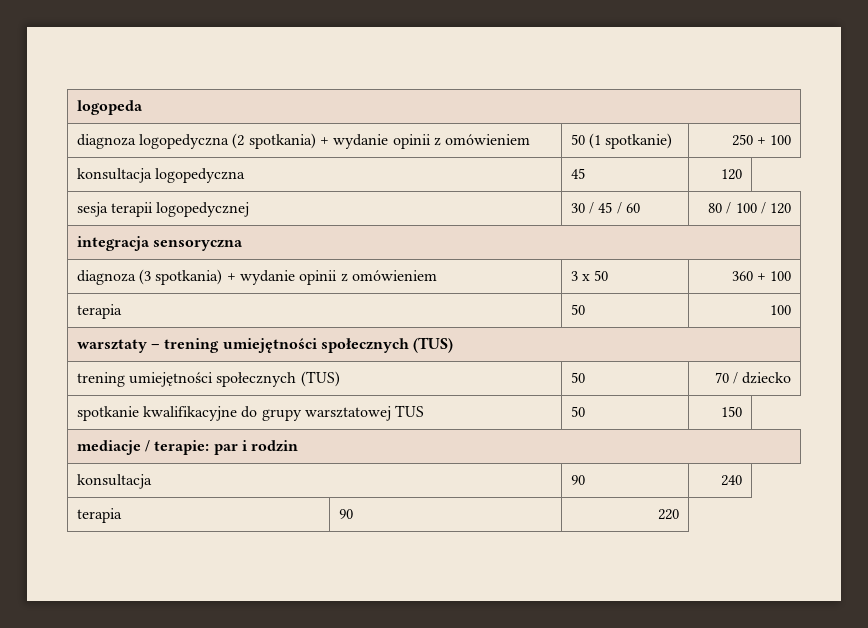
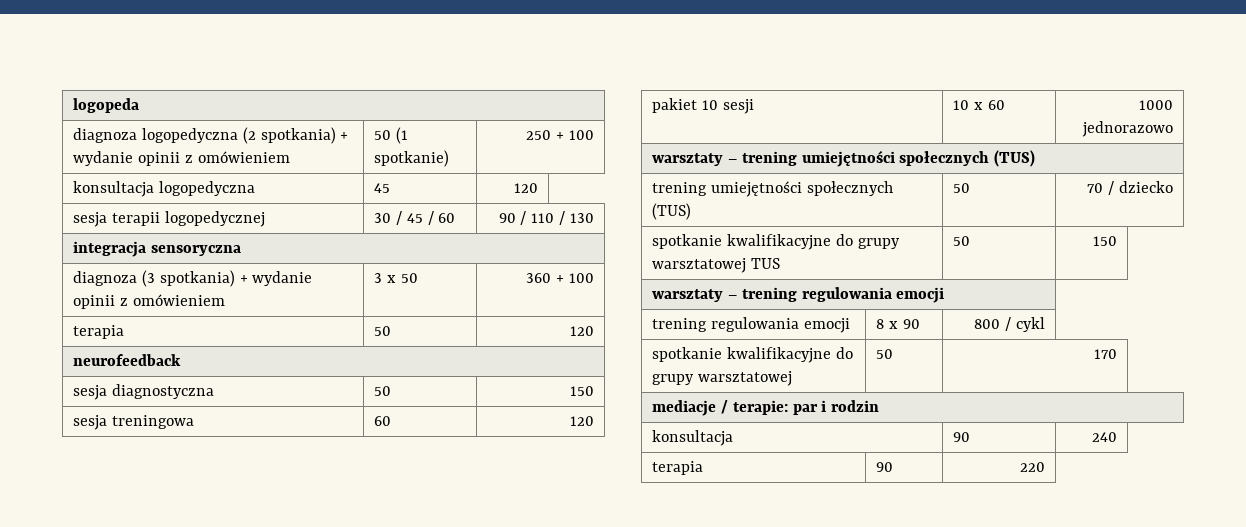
[708,202,792,214] 80 / 100 / 120 -> [498,211,594,225] 90 / 110 / 130
[770,305,792,315] 100 -> [569,326,594,336] [73,354,182,366] [73,384,215,400] [374,386,392,396] [569,386,594,396] [73,415,195,430] [374,416,392,426] [569,416,594,426] [652,98,754,114] [953,100,1005,110] [1138,100,1173,110] [1081,121,1173,137] 120 // neurofeedback // sesja diagnostyczna | 50 | 150 // sesja treningowa | 60 | 120 // pakiet 10 sesji | 10 x 60 | 1000 jednorazowo
(743, 411) none -> [652,287,945,303] [652,317,850,333] [876,319,920,329] [974,317,1045,332] [652,347,853,363] [652,371,793,386] [876,349,894,359] [1093,349,1117,359] // warsztaty – trening regulowania emocji // trening regulowania emocji | 8 x 90 | 800 / cykl // spotkanie kwalifikacyjne do grupy warsztatowej | 50 | 170

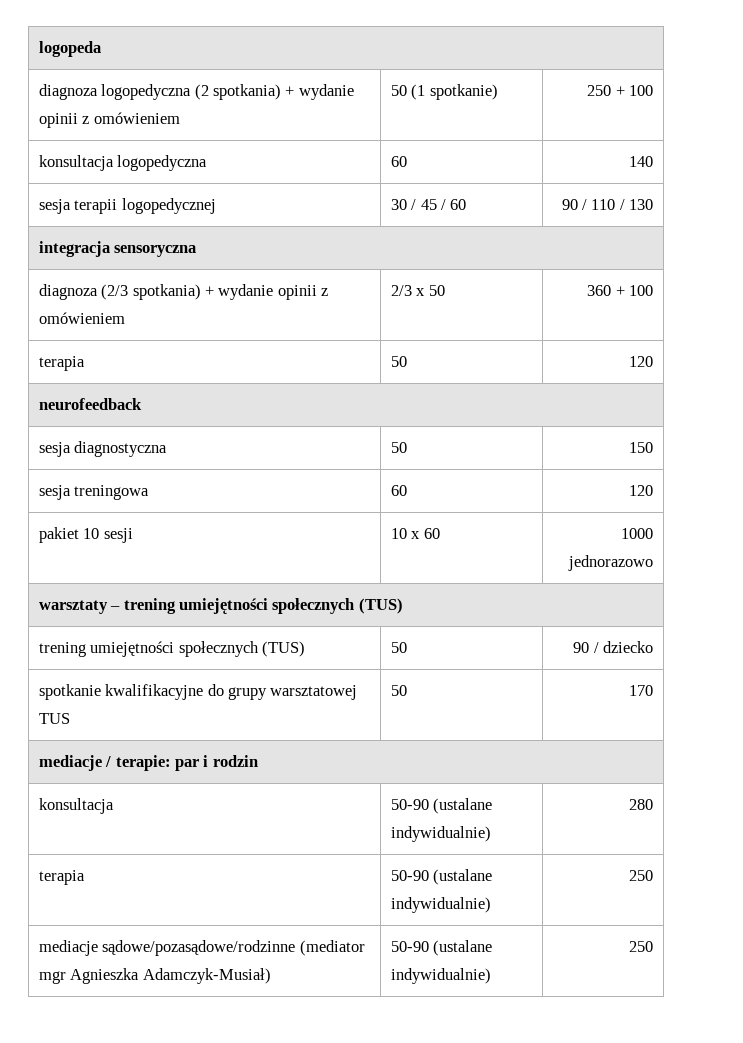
[374,183,391,193] [513,183,538,193] 45 | 120 -> [390,156,407,167] [629,156,654,167] 60 | 140
[142,270,313,287] [73,294,225,309] [374,273,383,283] (3 spotkania) + wydanie opinii z omówieniem | 3 -> [101,284,329,300] [38,312,125,324] [390,285,412,296] (2/3 spotkania) + wydanie opinii z omówieniem | 2/3
[1087,183,1104,193] 70 -> [573,642,590,653] 90
[1092,236,1117,246] [652,287,945,303] [652,317,850,333] [876,319,920,329] [974,317,1045,332] [652,347,853,363] [652,371,793,386] [876,349,894,359] | 150 // warsztaty – trening regulowania emocji // trening regulowania emocji | 8 x 90 | 800 / cykl // spotkanie kwalifikacyjne do grupy warsztatowej | 50 -> (407, 690) none
[953,432,971,442] [1091,432,1117,442] [652,461,704,475] [876,462,894,472] [1019,462,1045,472] 90 | 240 // terapia | 90 | 220 -> [390,798,493,814] [390,826,491,842] [629,799,654,810] [38,870,85,885] [390,869,493,885] [390,897,491,913] [629,870,654,881] [38,940,365,956] [38,968,271,984] [390,940,493,956] [390,968,491,984] [629,941,654,952] 50-90 (ustalane indywidualnie) | 280 // terapia | 50-90 (ustalane indywidualnie) | 250 // mediacje sądowe/pozasądowe/rodzinne (mediator mgr Agnieszka Adamczyk-Musiał) | 50-90 (ustalane indywidualnie) | 250

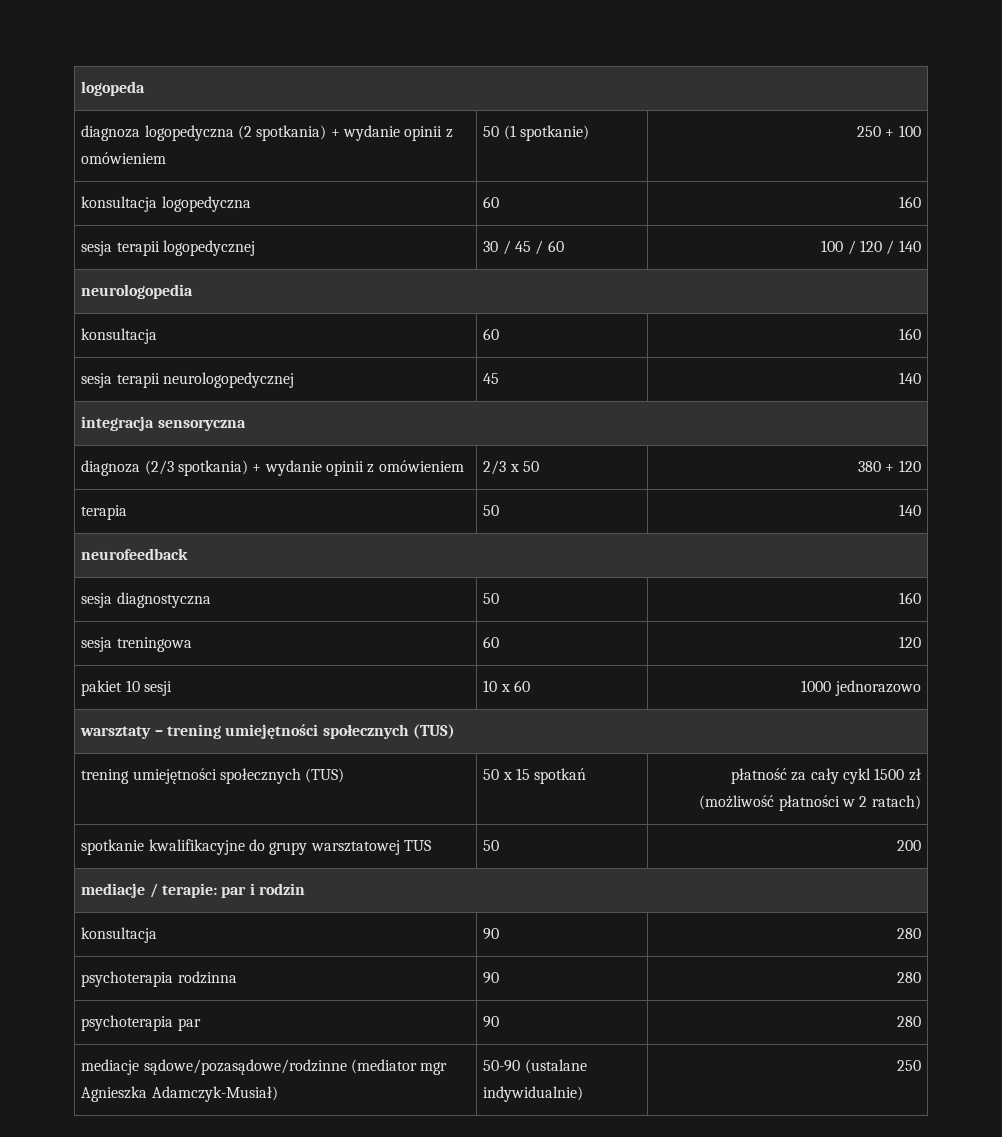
[629,156,654,167] 140 -> [898,196,921,208] 160
[561,199,654,210] 90 / 110 / 130 -> [821,240,921,255] [81,284,194,299] [81,328,158,344] [483,328,500,340] [898,328,921,340] [81,372,294,388] [483,373,500,384] [898,372,921,384] 100 / 120 / 140 // neurologopedia // konsultacja | 60 | 160 // sesja terapii neurologopedycznej | 45 | 140
[587,285,654,296] 360 + 100 -> [858,460,921,472] 380 + 120
[629,356,654,367] 120 -> [898,504,921,516] 140
[629,442,654,453] 150 -> [898,592,921,604] 160
[573,641,654,653] | 90 / dziecko -> [502,768,587,784] [731,768,921,784] [699,795,921,811] x 15 spotkań | płatność za cały cykl 1500 zł (możliwość płatności w 2 ratach)
[629,685,654,696] 170 -> [896,840,921,851] 200
[390,798,493,814] [390,826,491,842] [629,799,654,810] [38,870,85,885] [390,869,493,885] [390,897,491,913] [629,870,654,881] 50-90 (ustalane indywidualnie) | 280 // terapia | 50-90 (ustalane indywidualnie) | 250 -> [483,928,500,940] [896,928,921,939] [81,971,237,987] [483,972,500,984] [896,972,921,983] [81,1015,201,1031] [483,1016,500,1028] [896,1016,921,1027] 90 | 280 // psychoterapia rodzinna | 90 | 280 // psychoterapia par | 90 | 280

